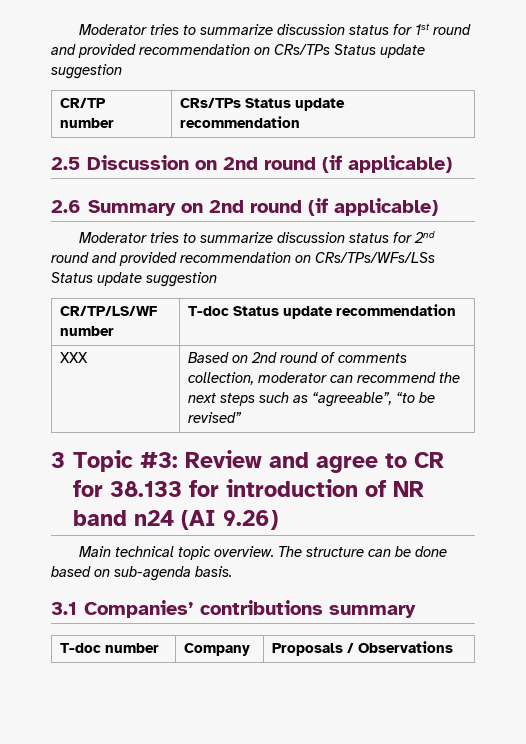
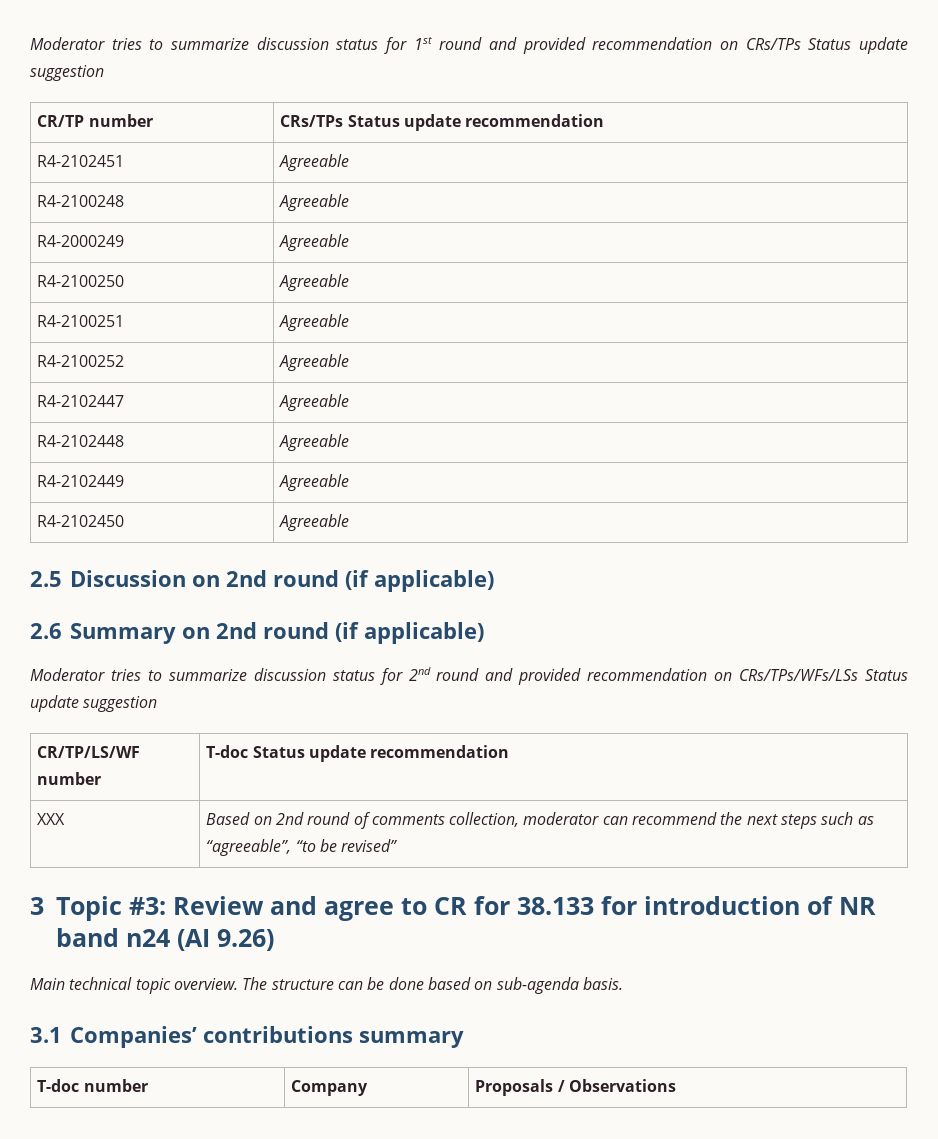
(301, 122) none -> [37,155,125,167] [279,154,350,171] [37,195,125,207] [279,194,350,211] [37,235,125,247] [279,234,350,251] [37,275,125,287] [279,274,350,291] [37,315,125,327] [279,314,350,331] [37,355,125,367] [279,354,350,371] [37,395,125,407] [279,394,350,411] [37,435,125,447] [279,434,350,451] [37,475,125,487] [279,474,350,491] [37,515,125,527] [279,514,350,531] // R4-2102451 | Agreeable // R4-2100248 | Agreeable // R4-2000249 | Agreeable // R4-2100250 | Agreeable // R4-2100251 | Agreeable // R4-2100252 | Agreeable // R4-2102447 | Agreeable // R4-2102448 | Agreeable // R4-2102449 | Agreeable // R4-2102450 | Agreeable

